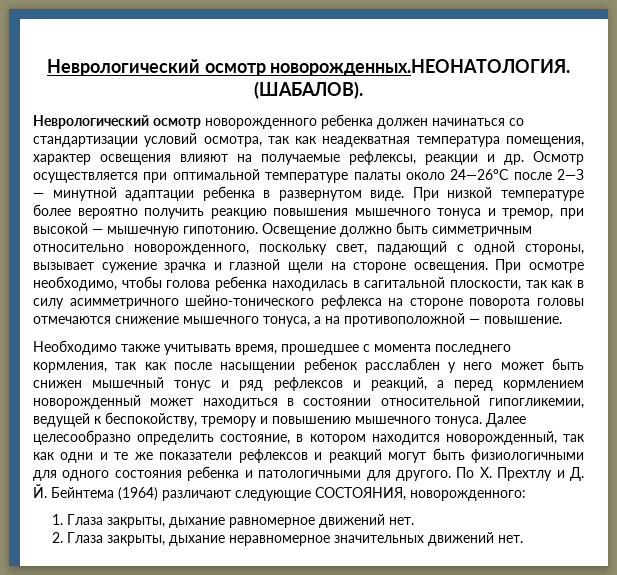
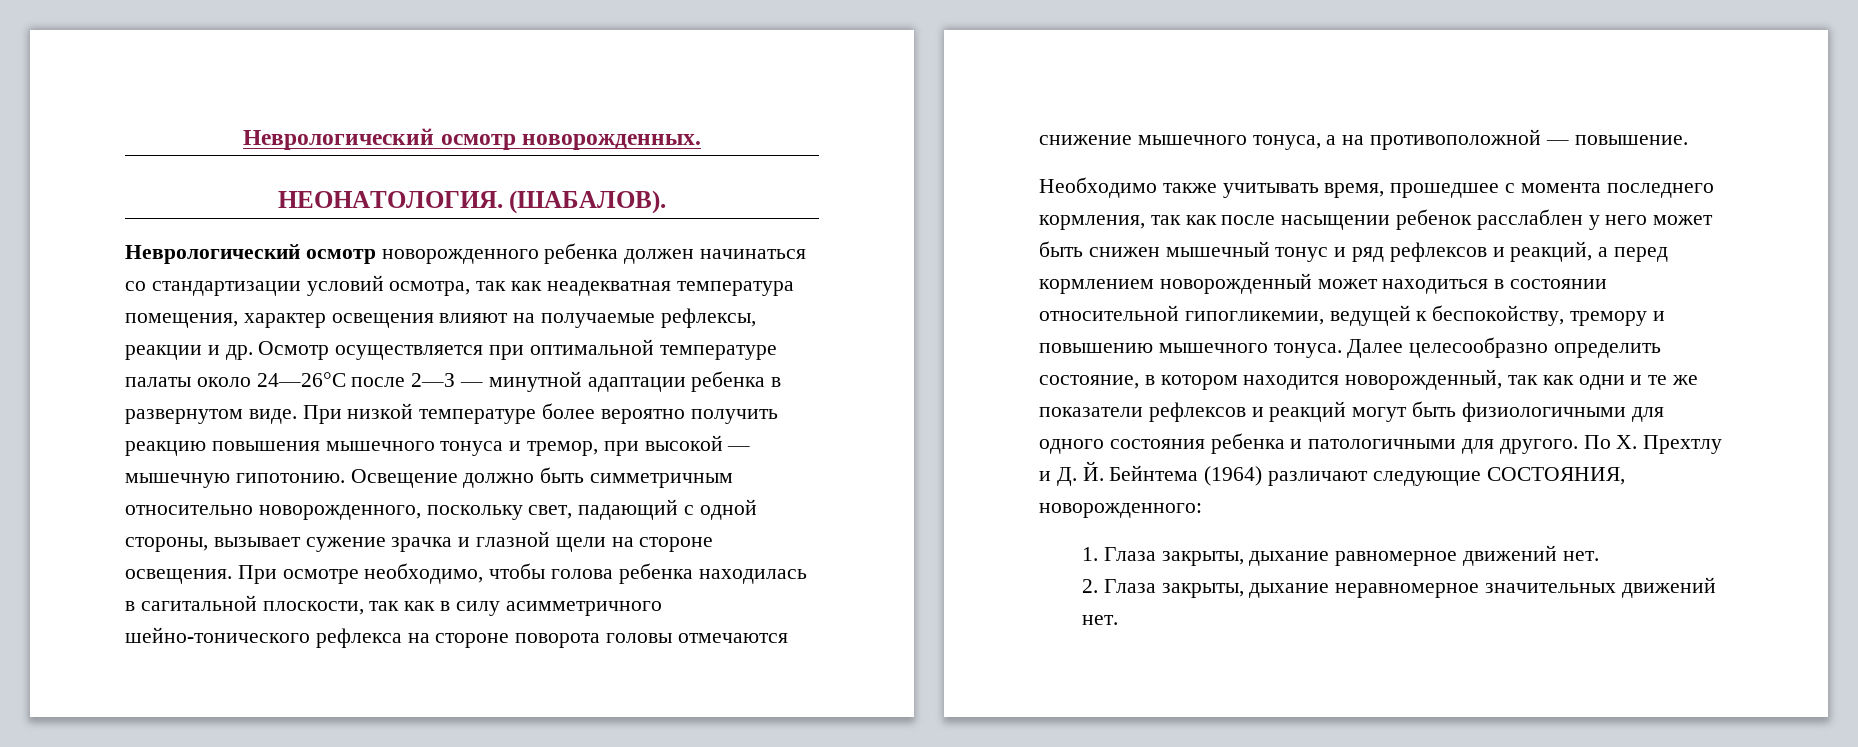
[46,59,571,76] Неврологический осмотр новорожденных.НЕОНАТОЛОГИЯ. -> [243,128,701,150] [277,191,503,208] Неврологический осмотр новорожденных. // НЕОНАТОЛОГИЯ.

